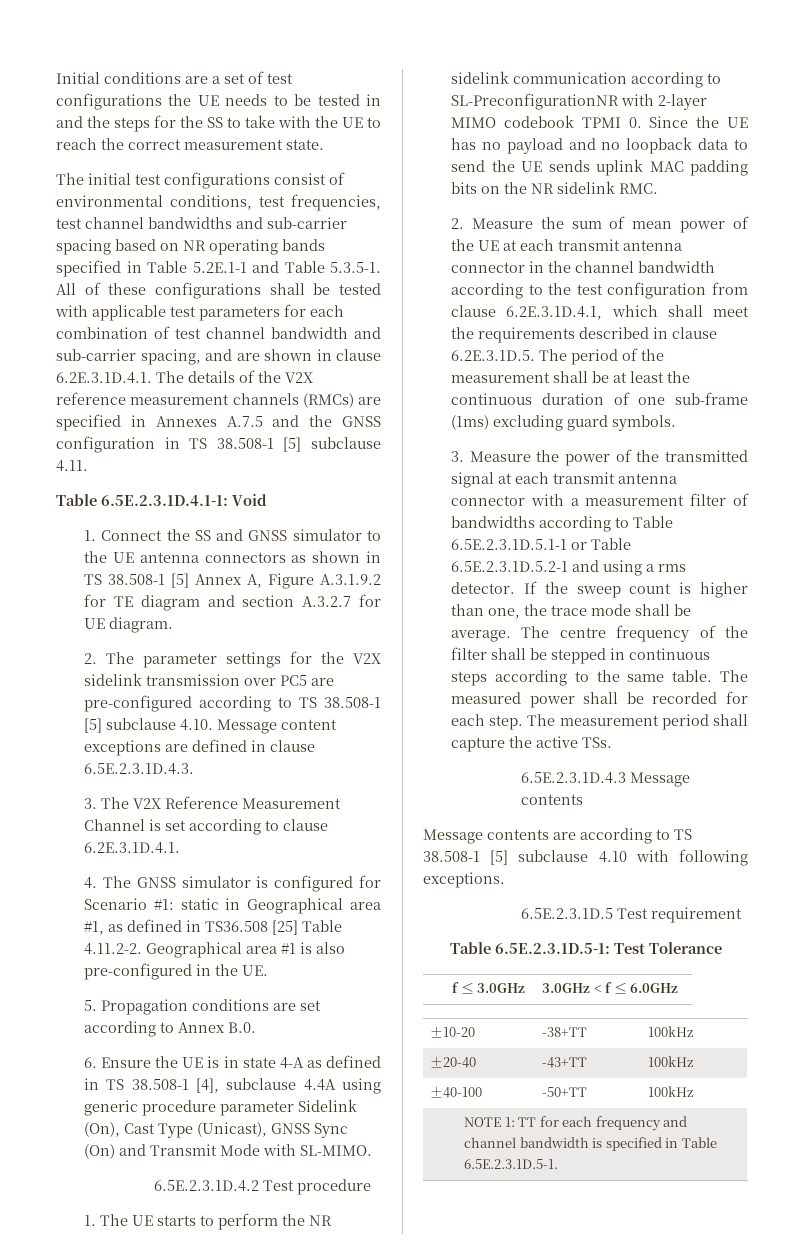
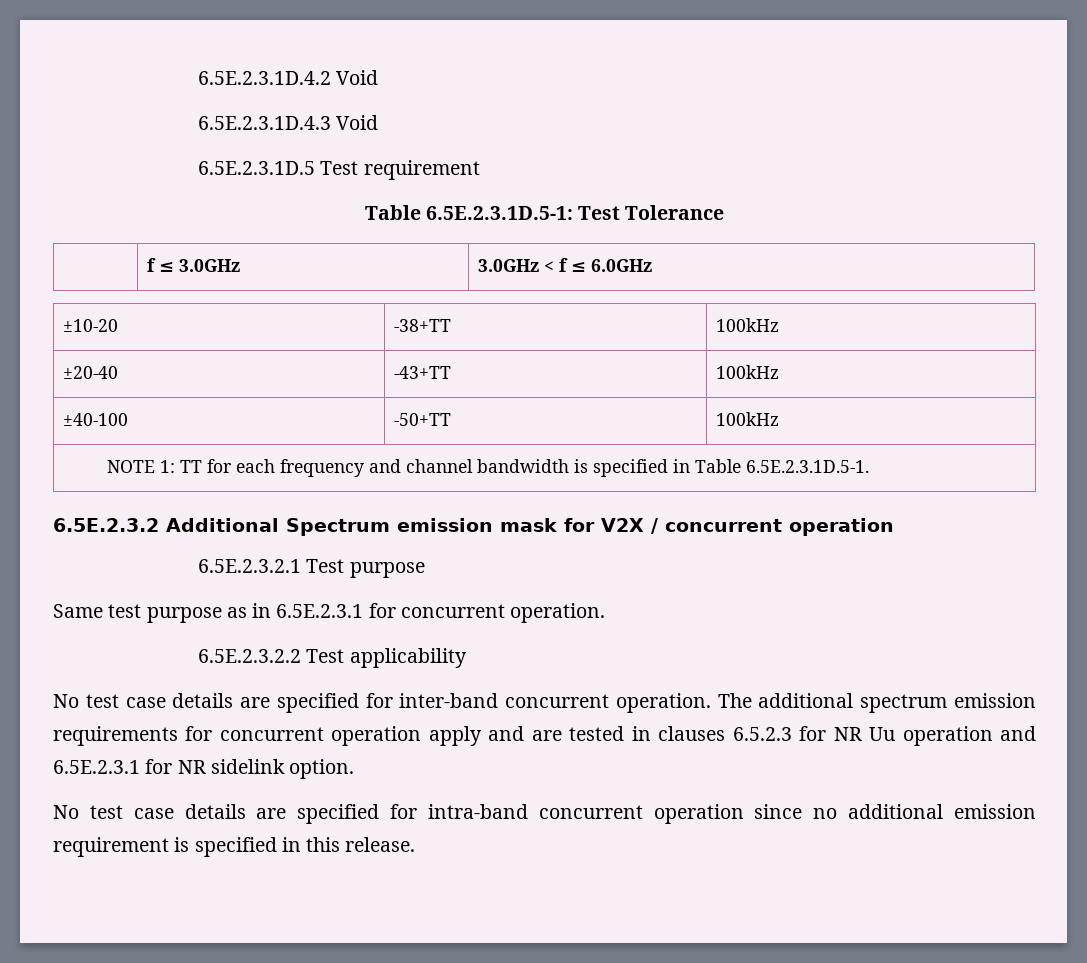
[56,71,293,84] [56,93,381,110] [56,115,381,132] [56,138,324,150] [56,172,345,189] [56,194,381,211] [56,217,347,229] [56,239,325,255] [56,260,381,277] [56,282,381,299] [55,304,344,321] [56,326,381,339] [56,349,381,365] [56,370,313,384] [56,392,381,408] [56,414,381,431] [56,436,381,453] [56,460,88,472] [56,494,267,506] [84,529,381,541] [84,551,381,563] [84,573,381,589] [84,594,381,611] [84,617,174,633] [84,651,381,668] [84,673,335,686] [84,695,381,712] [84,718,338,734] [84,739,316,756] [84,763,195,775] [84,796,342,809] [84,819,329,835] [84,842,181,854] [84,875,381,892] [84,898,381,914] [84,919,343,935] [84,942,346,958] [84,963,269,980] [84,999,322,1015] [84,1021,257,1037] [84,1055,382,1069] [84,1078,381,1094] [84,1099,358,1116] [84,1122,349,1138] [84,1144,373,1159] [153,1179,371,1195] [84,1213,333,1230] [451,71,722,88] [451,93,708,110] [451,115,748,128] [451,137,748,154] [451,159,748,176] [451,181,659,194] [451,216,749,233] [451,239,683,251] [451,261,716,273] [451,282,748,299] [451,305,749,320] [451,327,718,343] [451,348,665,365] [451,371,691,383] [451,392,748,405] [451,415,677,431] [451,449,748,466] [451,472,678,488] [451,493,749,506] [451,516,674,532] [451,538,632,550] [451,560,687,576] [451,581,748,598] [451,604,692,619] [451,625,748,642] [451,647,711,664] [451,670,748,686] [451,691,748,708] [451,714,748,730] [451,736,613,752] [520,772,690,787] [520,794,583,805] [423,828,692,844] [423,849,748,866] [423,872,505,888] Initial conditions are a set of test configurations the UE needs to be tested in and the steps for the SS to take with the UE to reach the correct measurement state. // The initial test configurations consist of environmental conditions, test frequencies, test channel bandwidths and sub-carrier spacing based on NR operating bands specified in Table 5.2E.1-1 and Table 5.3.5-1. All of these configurations shall be tested with applicable test parameters for each combination of test channel bandwidth and sub-carrier spacing, and are shown in clause 6.2E.3.1D.4.1. The details of the V2X reference measurement channels (RMCs) are specified in Annexes A.7.5 and the GNSS configuration in TS 38.508-1 [5] subclause 4.11. // Table 6.5E.2.3.1D.4.1-1: Void // 1. Connect the SS and GNSS simulator to the UE antenna connectors as shown in TS 38.508-1 [5] Annex A, Figure A.3.1.9.2 for TE diagram and section A.3.2.7 for UE diagram. // 2. The parameter settings for the V2X sidelink transmission over PC5 are pre-configured according to TS 38.508-1 [5] subclause 4.10. Message content exceptions are defined in clause 6.5E.2.3.1D.4.3. // 3. The V2X Reference Measurement Channel is set according to clause 6.2E.3.1D.4.1. // 4. The GNSS simulator is configured for Scenario #1: static in Geographical area #1, as defined in TS36.508 [25] Table 4.11.2-2. Geographical area #1 is also pre-configured in the UE. // 5. Propagation conditions are set according to Annex B.0. // 6. Ensure the UE is in state 4-A as defined in TS 38.508-1 [4], subclause 4.4A using generic procedure parameter Sidelink (On), Cast Type (Unicast), GNSS Sync (On) and Transmit Mode with SL-MIMO. // 6.5E.2.3.1D.4.2 Test procedure // 1. The UE starts to perform the NR sidelink communication according to SL-PreconfigurationNR with 2-layer MIMO codebook TPMI 0. Since the UE has no payload and no loopback data to send the UE sends uplink MAC padding bits on the NR sidelink RMC. // 2. Measure the sum of mean power of the UE at each transmit antenna connector in the channel bandwidth according to the test configuration from clause 6.2E.3.1D.4.1, which shall meet the requirements described in clause 6.2E.3.1D.5. The period of the measurement shall be at least the continuous duration of one sub-frame (1ms) excluding guard symbols. // 3. Measure the power of the transmitted signal at each transmit antenna connector with a measurement filter of bandwidths according to Table 6.5E.2.3.1D.5.1-1 or Table 6.5E.2.3.1D.5.2-1 and using a rms detector. If the sweep count is higher than one, the trace mode shall be average. The centre frequency of the filter shall be stepped in continuous steps according to the same table. The measured power shall be recorded for each step. The measurement period shall capture the active TSs. // 6.5E.2.3.1D.4.3 Message contents // Message contents are according to TS 38.508-1 [5] subclause 4.10 with following exceptions. -> [198,70,379,85] [198,115,379,130] 6.5E.2.3.1D.4.2 Void // 6.5E.2.3.1D.4.3 Void
(559, 1164) none -> [53,518,894,536] [198,559,425,578] [53,603,606,623] [198,648,467,668] [53,693,1036,713] [53,726,1036,746] [53,759,355,779] [53,804,1036,824] [53,837,416,857] // 6.5E.2.3.2 Additional Spectrum emission mask for V2X / concurrent operation // 6.5E.2.3.2.1 Test purpose // Same test purpose as in 6.5E.2.3.1 for concurrent operation. // 6.5E.2.3.2.2 Test applicability // No test case details are specified for inter-band concurrent operation. The additional spectrum emission requirements for concurrent operation apply and are tested in clauses 6.5.2.3 for NR Uu operation and 6.5E.2.3.1 for NR sidelink option. // No test case details are specified for intra-band concurrent operation since no additional emission requirement is specified in this release.

